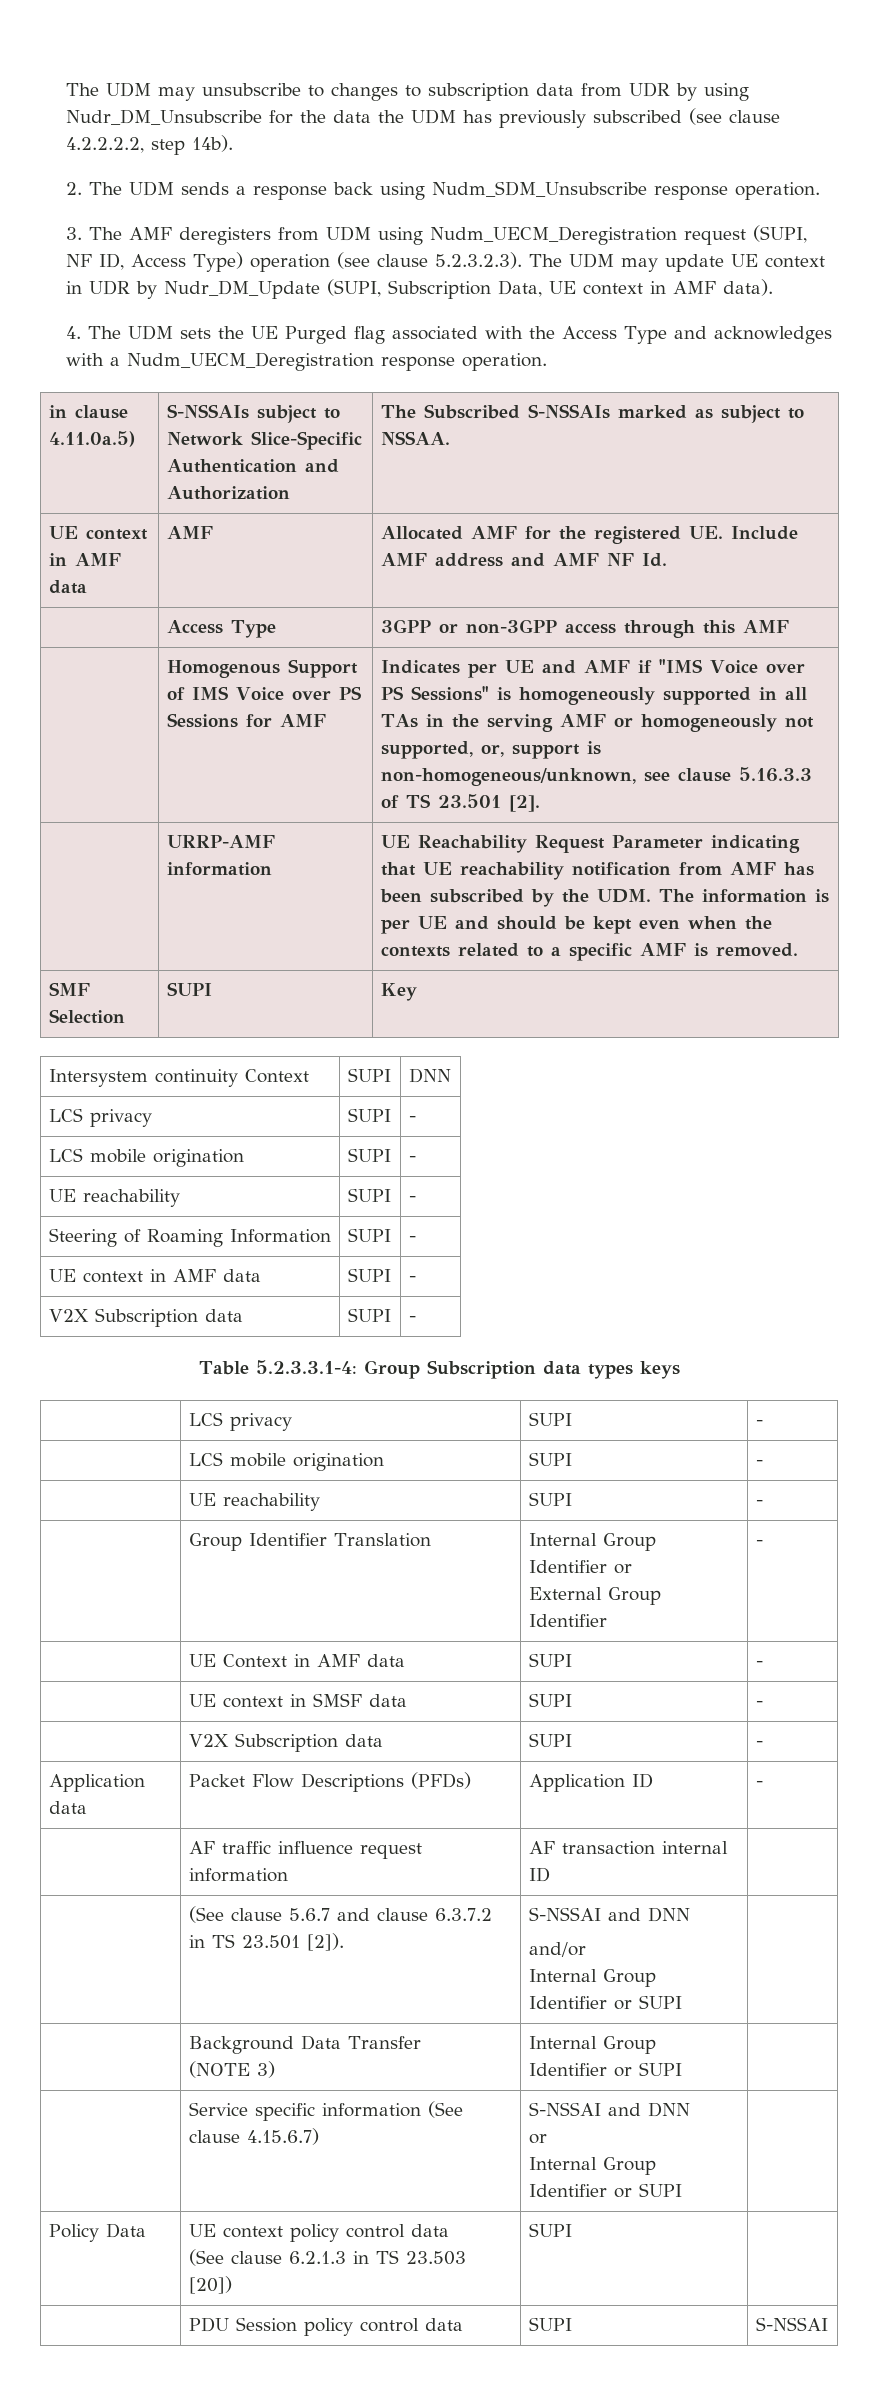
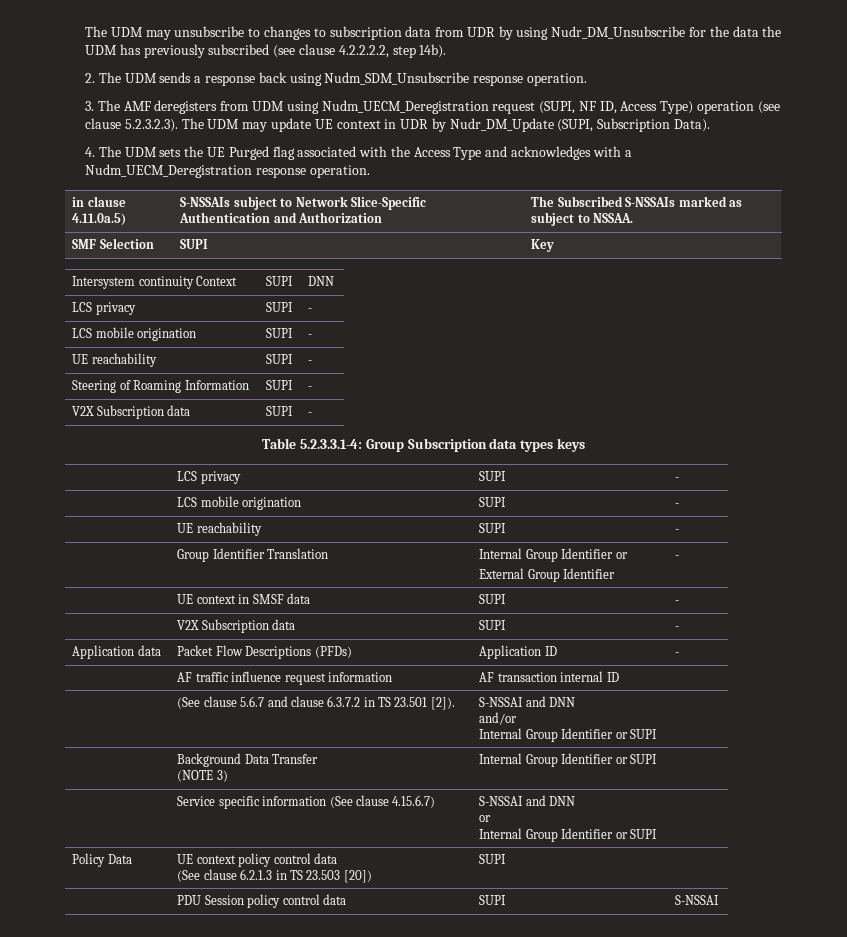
[498,279,774,297] Data, UE context in AMF data). -> [674,119,711,132] Data).
[48,526,148,540] [48,553,121,566] [48,580,87,594] [166,526,213,539] [380,526,798,544] [380,553,667,567] [166,620,276,638] [380,619,789,638] [166,659,358,678] [166,686,362,700] [166,713,326,728] [380,659,805,678] [380,686,807,705] [380,714,814,732] [380,741,601,759] [380,767,812,786] [380,794,540,812] [166,835,275,848] [166,862,272,876] [380,835,800,853] [380,862,814,880] [379,889,829,907] [380,916,772,934] [380,943,798,961] // UE context in AMF data | AMF | Allocated AMF for the registered UE. Include AMF address and AMF NF Id. // | Access Type | 3GPP or non-3GPP access through this AMF // | Homogenous Support of IMS Voice over PS Sessions for AMF | Indicates per UE and AMF if "IMS Voice over PS Sessions" is homogeneously supported in all TAs in the serving AMF or homogeneously not supported, or, support is non-homogeneous/unknown, see clause 5.16.3.3 of TS 23.501 [2]. // | URRP-AMF information | UE Reachability Request Parameter indicating that UE reachability notification from AMF has been subscribed by the UDM. The information is per UE and should be kept even when the contexts related to a specific AMF is removed. -> (634, 218) none
[48,1269,261,1283] [347,1268,391,1282] [408,1276,416,1282] // UE context in AMF data | SUPI | - -> (313, 388) none
[188,1654,405,1668] [528,1653,572,1667] [755,1661,763,1667] // | UE Context in AMF data | SUPI | - -> (680, 557) none

